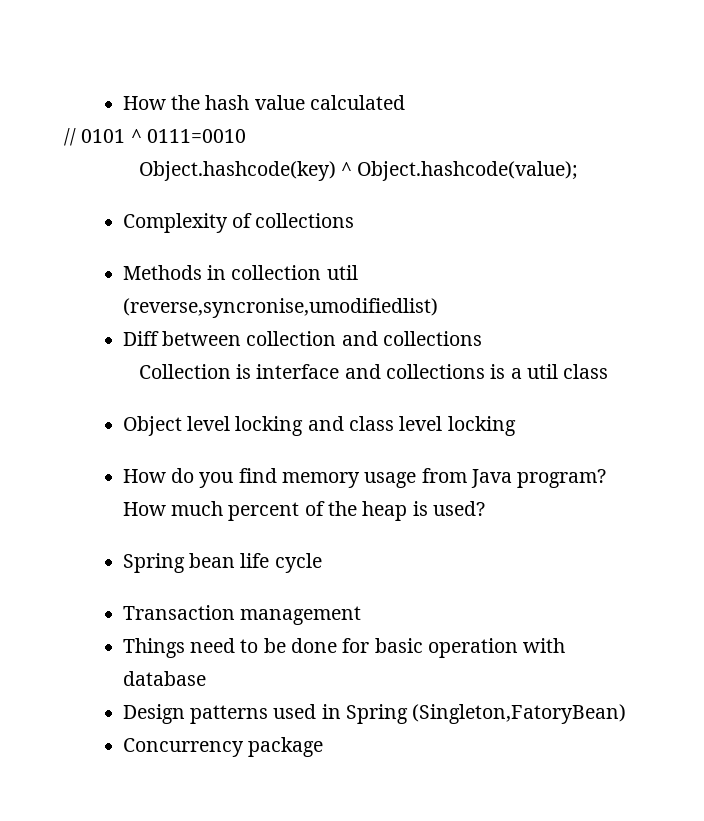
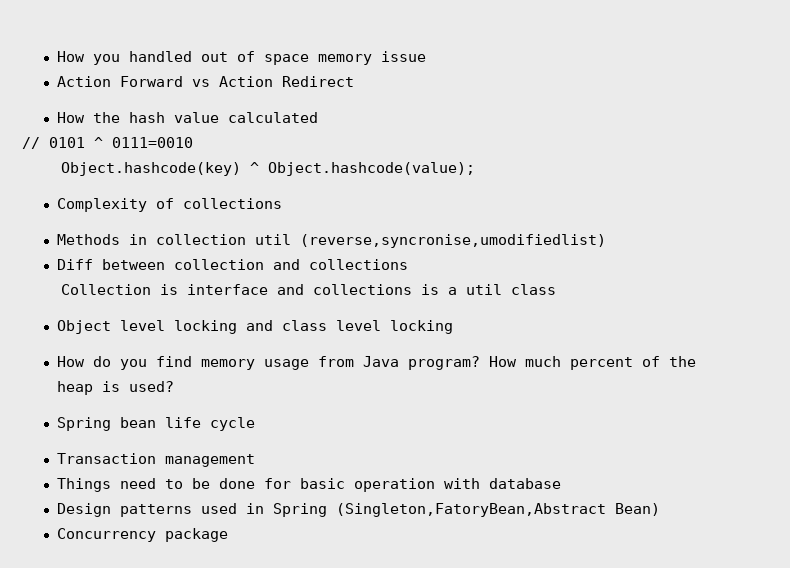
[122,96,166,110] How -> [57,51,427,65] [57,76,355,87] [57,112,86,123] How you handled out of space memory issue // Action Forward vs Action Redirect // How
[412,704,627,724] (Singleton,FatoryBean) -> [336,503,661,517] (Singleton,FatoryBean,Abstract Bean)

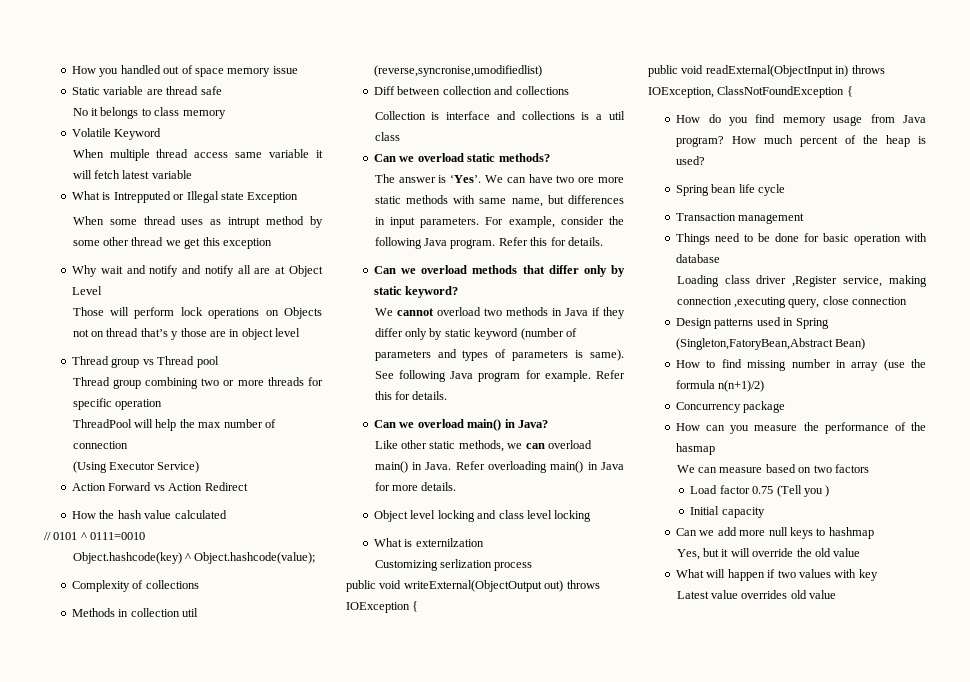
(427, 56) none -> [72,86,222,95] [72,107,226,119] [72,128,162,140] [72,149,323,161] [72,170,192,179] [72,191,299,203] [72,216,323,228] [72,237,272,249] [72,265,323,277] [72,286,103,295] [72,307,322,319] [72,328,301,340] [72,356,219,368] [72,377,324,389] [72,398,163,410] [72,419,276,431] [72,441,128,449] [72,461,200,473] // Static variable are thread safe // No it belongs to class memory // Volatile Keyword // When multiple thread access same variable it will fetch latest variable // What is Intrepputed or Illegal state Exception // When some thread uses as intrupt method by some other thread we get this exception // Why wait and notify and notify all are at Object Level // Those will perform lock operations on Objects not on thread that’s y those are in object level // Thread group vs Thread pool // Thread group combining two or more threads for specific operation // ThreadPool will help the max number of connection // (Using Executor Service)
(556, 289) none -> [374,153,550,162] [374,174,624,183] [374,195,624,207] [374,216,624,228] [374,237,603,249] [374,265,625,277] [374,286,459,298] [374,307,625,319] [374,328,577,340] [374,349,624,361] [374,370,625,382] [374,391,448,400] [374,419,548,431] [374,440,592,452] [374,461,624,473] [374,482,457,491] // Can we overload static methods? // The answer is ‘Yes’. We can have two ore more static methods with same name, but differences in input parameters. For example, consider the following Java program. Refer this for details. // Can we overload methods that differ only by static keyword? // We cannot overload two methods in Java if they differ only by static keyword (number of parameters and types of parameters is same). See following Java program for example. Refer this for details. // Can we overload main() in Java? // Like other static methods, we can overload main() in Java. Refer overloading main() in Java for more details.
(454, 327) none -> [374,538,484,547] [374,559,533,571] [346,580,600,592] [346,601,419,613] [648,65,885,77] [648,86,853,98] // What is externilzation // Customizing serlization process // public void writeExternal(ObjectOutput out) throws IOException { // public void readExternal(ObjectInput in) throws IOException, ClassNotFoundException {
(562, 483) none -> [676,275,927,287] [676,296,908,308] // Loading class driver ,Register service, making connection ,executing query, close connection
[57,528,229,542] Concurrency package -> [676,359,926,371] [676,380,765,392] [676,401,786,413] [676,422,926,434] [676,443,716,455] [676,464,869,473] [690,485,830,497] [690,506,765,518] [676,527,874,539] [676,548,861,560] [676,569,878,581] [676,590,837,599] How to find missing number in array (use the formula n(n+1)/2) // Concurrency package // How can you measure the performance of the hasmap // We can measure based on two factors // Load factor 0.75 (Tell you ) // Initial capacity // Can we add more null keys to hashmap // Yes, but it will override the old value // What will happen if two values with key // Latest value overrides old value

